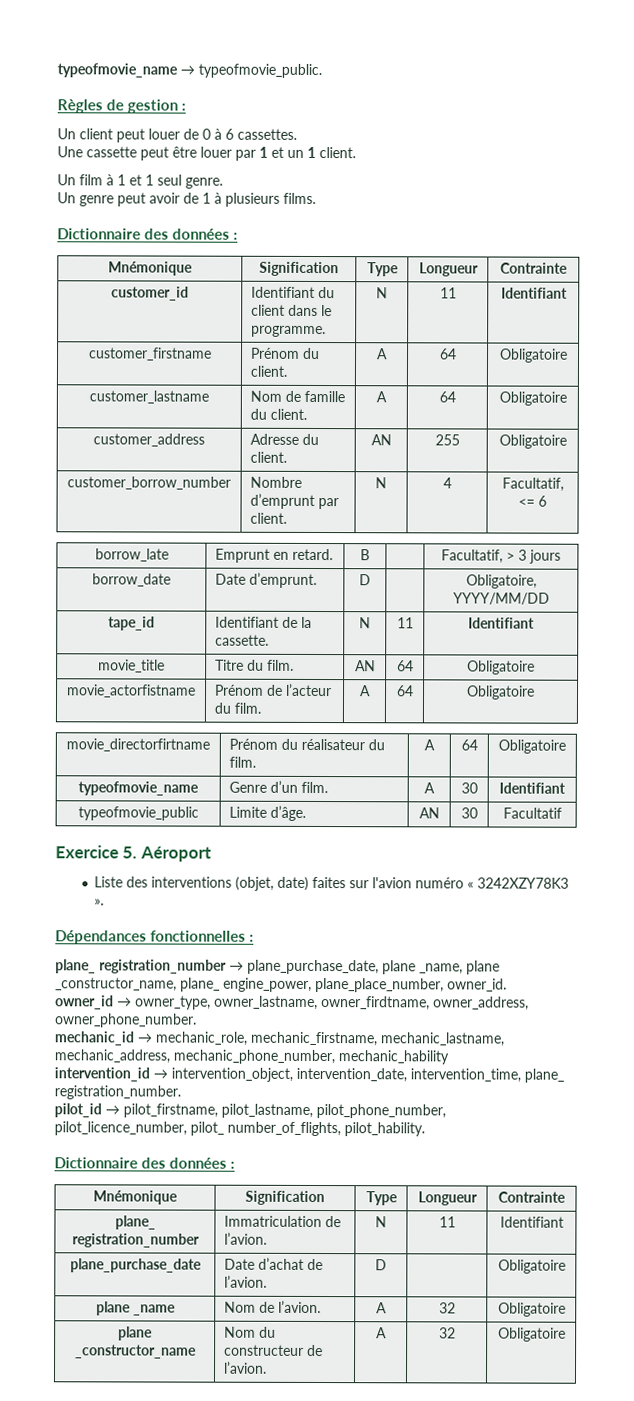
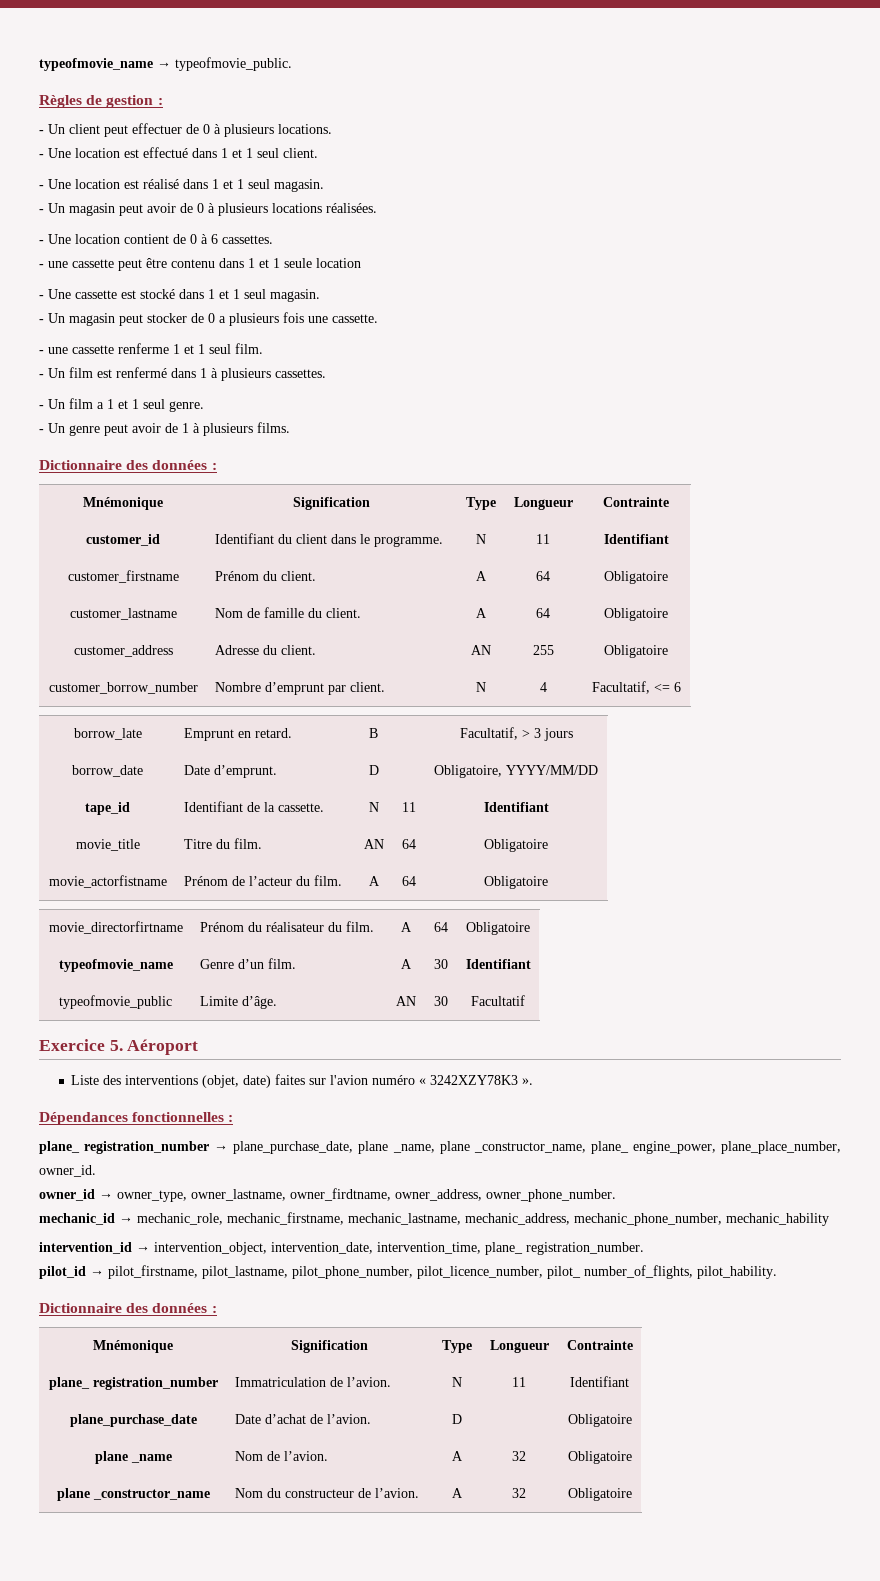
(187, 107) none -> [39,130,44,134] -
[148,128,180,140] louer -> [132,123,332,137] [39,147,318,158] [39,179,324,192] [39,203,377,216] [39,234,169,244] effectuer de 0 à plusieurs locations. // - Une location est effectué dans 1 et 1 seul client. // - Une location est réalisé dans 1 et 1 seul magasin. // - Un magasin peut avoir de 0 à plusieurs locations réalisées. // - Une location contient
[57,146,83,158] Une -> [39,261,68,268] - une
[200,146,356,161] [57,174,114,186] louer par 1 et un 1 client. // Un film à -> [171,258,361,268] [39,289,320,302] [39,312,378,326] [39,343,263,354] [39,367,326,381] [39,398,104,409] contenu dans 1 et 1 seule location // - Une cassette est stocké dans 1 et 1 seul magasin. // - Un magasin peut stocker de 0 a plusieurs fois une cassette. // - une cassette renferme 1 et 1 seul film. // - Un film est renfermé dans 1 à plusieurs cassettes. // - Un film a
(223, 183) none -> [39,429,44,433] -

